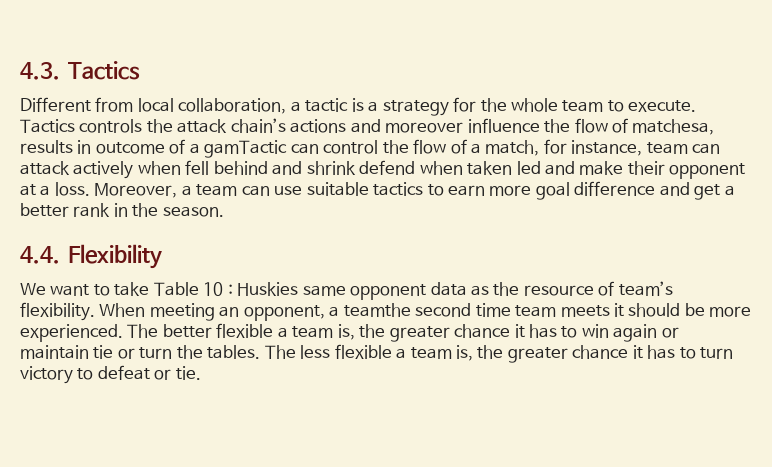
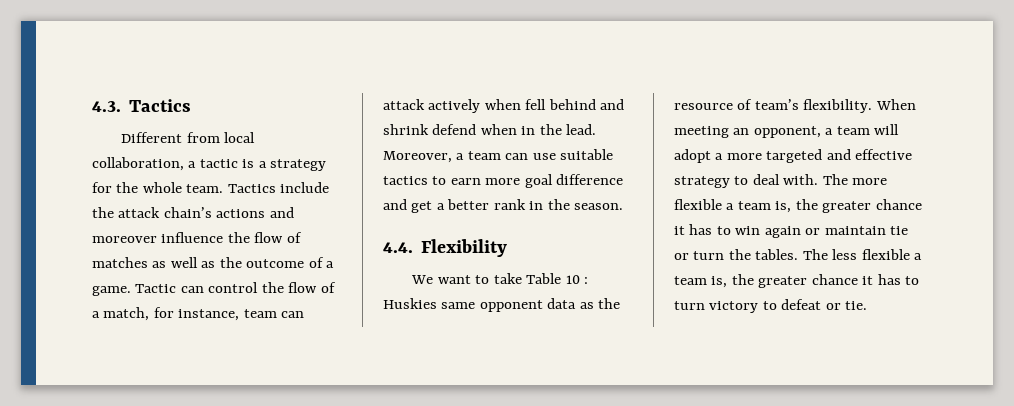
[562,100,697,112] [20,119,143,133] team to execute. Tactics controls -> [186,182,330,193] team. Tactics include
[632,119,715,135] [20,140,92,154] matchesa, results in -> [92,257,242,268] matches as well as the
[204,140,288,158] gamTactic -> [92,284,177,296] game. Tactic
[467,161,746,179] [20,182,90,196] taken led and make their opponent at a loss. -> [521,124,597,135] in the lead.
[343,303,752,317] [20,324,212,342] teamthe second time team meets it should be more experienced. The better -> [836,124,900,135] [674,149,913,163] [674,174,888,188] team will adopt a more targeted and effective strategy to deal with. The more

